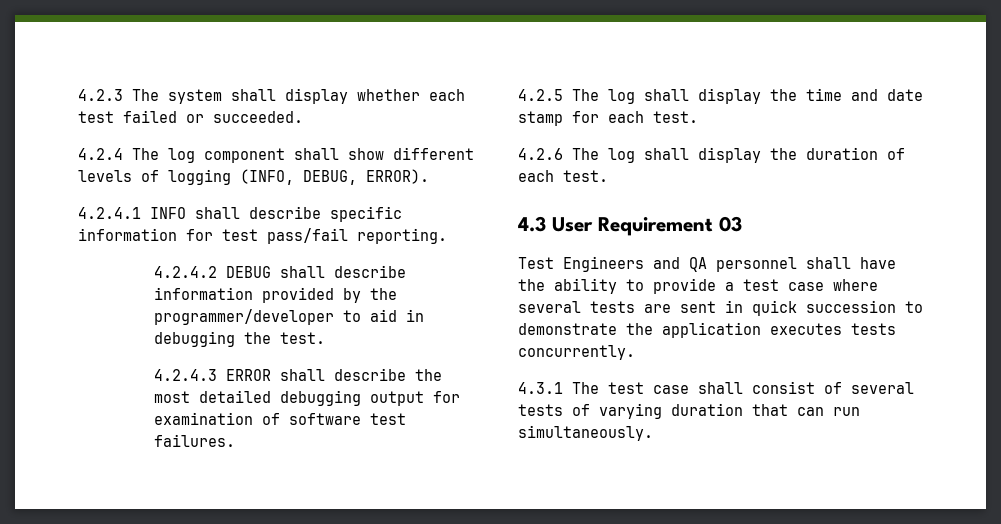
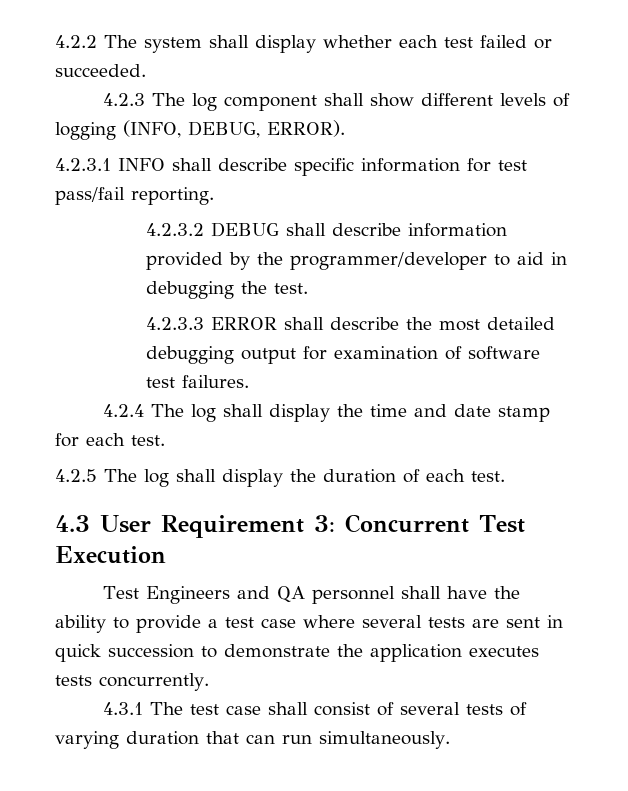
[78,89,123,101] 4.2.3 -> [55,35,97,48] 4.2.2
[78,148,123,160] 4.2.4 -> [103,93,146,106] 4.2.3
[78,207,141,219] 4.2.4.1 -> [55,158,111,171] 4.2.3.1
[153,266,217,278] 4.2.4.2 -> [146,223,205,236] 4.2.3.2
[153,369,217,381] 4.2.4.3 -> [146,317,205,330] 4.2.3.3
[518,89,563,101] 4.2.5 -> [103,404,145,417] 4.2.4
[518,148,563,160] 4.2.6 -> [55,469,97,482] 4.2.5
[719,216,742,232] 03 -> [314,514,525,533] [55,546,166,564] 3: Concurrent Test Execution

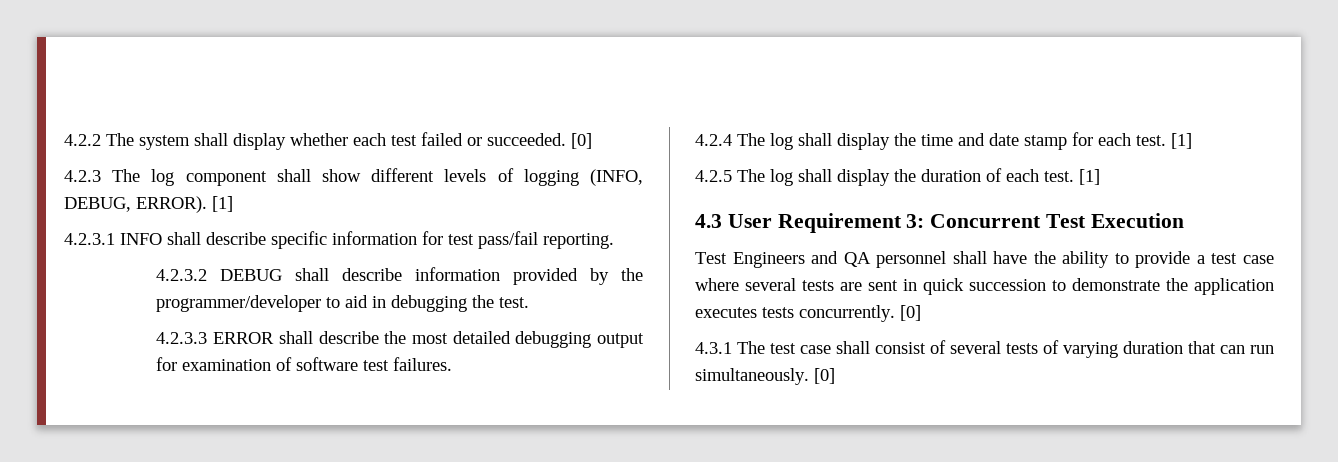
(146, 70) none -> [571,133,592,149] [0]
(345, 128) none -> [212,196,233,212] [1]
(165, 440) none -> [1171,133,1192,149] [1]
(505, 476) none -> [1079,169,1100,185] [1]
(209, 682) none -> [900,305,921,321] [0]
(450, 740) none -> [814,368,835,384] [0]

